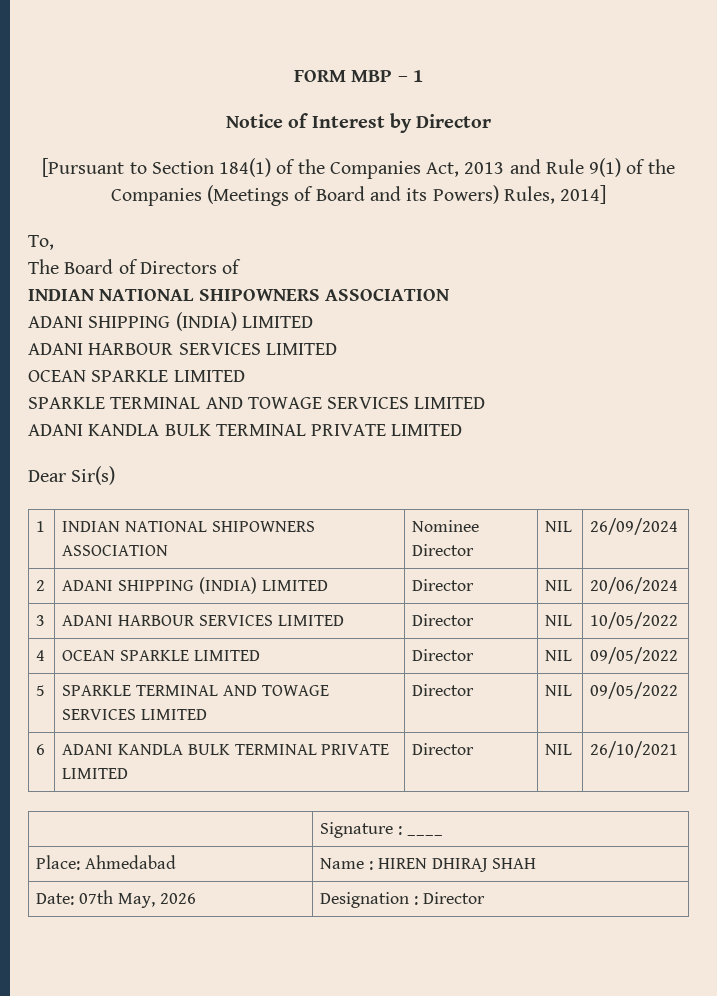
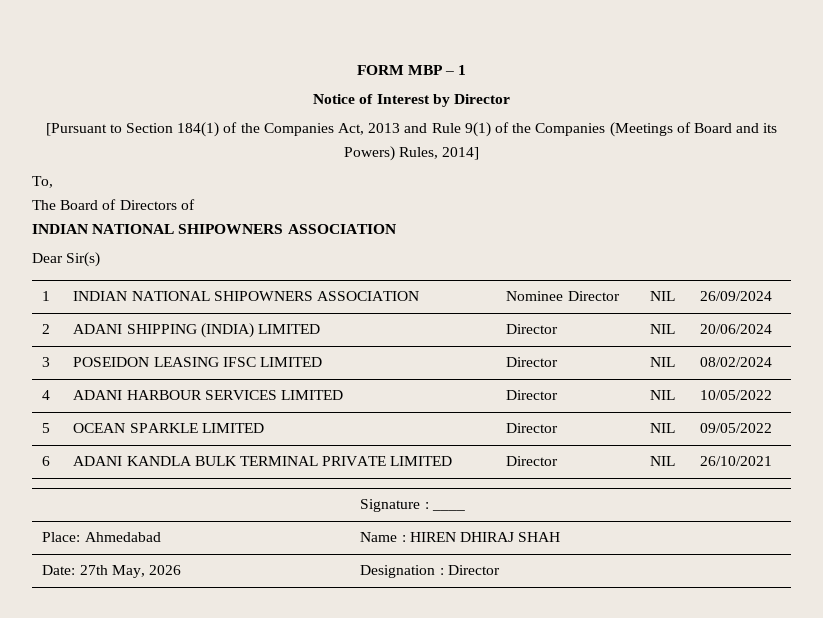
[28,312,313,331] [28,343,337,355] [28,370,245,382] [28,397,486,409] [28,424,463,436] // ADANI SHIPPING (INDIA) LIMITED // ADANI HARBOUR SERVICES LIMITED // OCEAN SPARKLE LIMITED // SPARKLE TERMINAL AND TOWAGE SERVICES LIMITED // ADANI KANDLA BULK TERMINAL PRIVATE LIMITED -> (396, 229) none
(46, 620) none -> [73,357,322,367] [506,357,559,367] [650,357,676,367] [700,357,773,367] [42,390,51,400] | POSEIDON LEASING IFSC LIMITED | Director | NIL | 08/02/2024 // 4
[36,650,46,661] 4 -> [42,423,51,433] 5
[36,685,46,696] [62,685,329,696] [62,709,208,720] [412,684,475,696] [545,685,573,696] [590,682,679,699] // 5 | SPARKLE TERMINAL AND TOWAGE SERVICES LIMITED | Director | NIL | 09/05/2022 -> (773, 428) none
[79,890,114,904] 07th -> [79,565,108,575] 27th

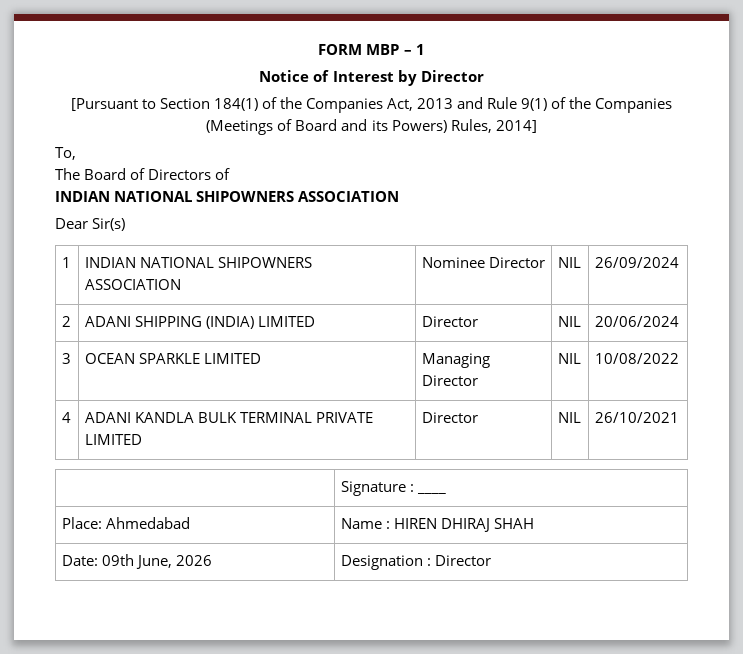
[73,357,322,367] [506,357,559,367] [650,357,676,367] [700,357,773,367] POSEIDON LEASING IFSC LIMITED | Director | NIL | 08/02/2024 -> [84,353,261,364] [421,353,490,368] [421,375,478,386] [557,353,581,364] [594,353,679,364] OCEAN SPARKLE LIMITED | Managing Director | NIL | 10/08/2022
[73,390,343,400] [506,390,559,400] [650,390,676,400] [700,390,773,400] [42,423,51,433] [73,423,264,433] [506,423,559,433] [650,423,676,433] [700,423,773,433] [42,456,51,466] | ADANI HARBOUR SERVICES LIMITED | Director | NIL | 10/05/2022 // 5 | OCEAN SPARKLE LIMITED | Director | NIL | 09/05/2022 // 6 -> (71, 417) none
[79,565,145,578] 27th May, -> [101,554,172,569] 09th June,

